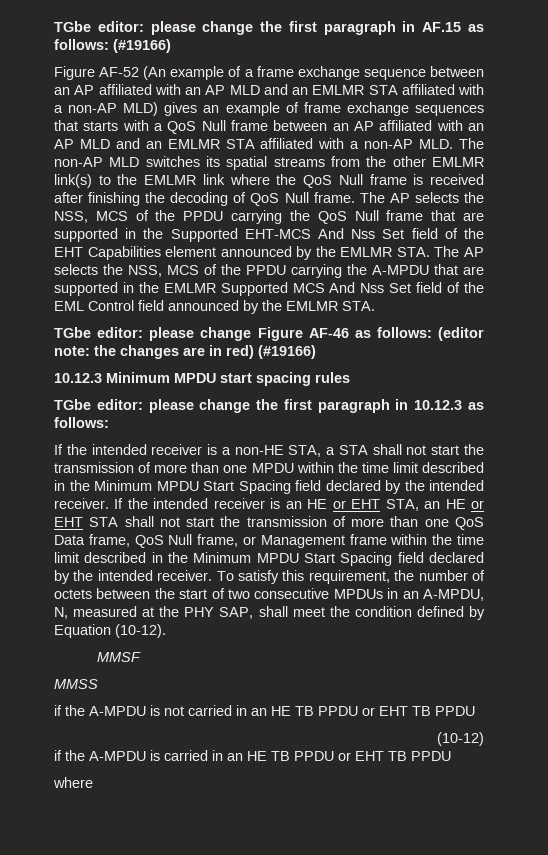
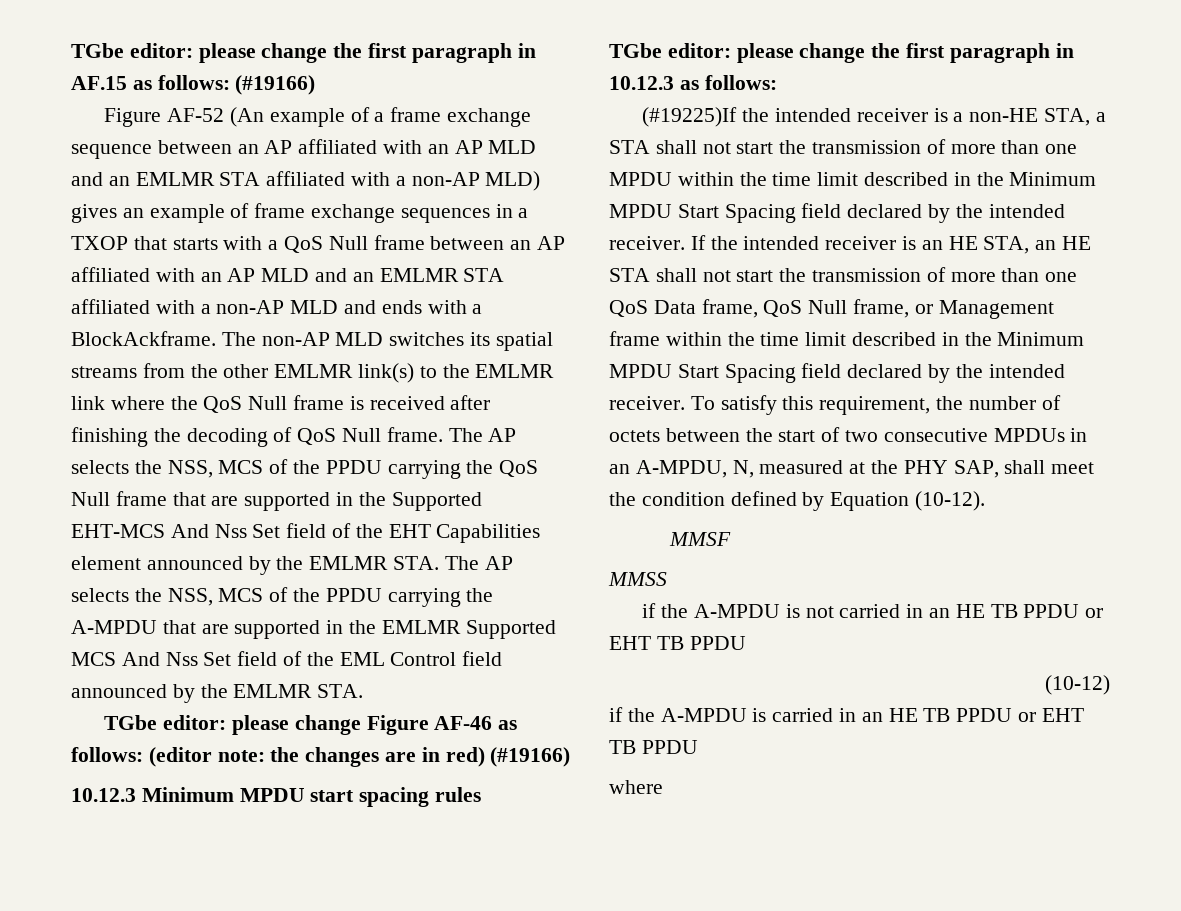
(484, 110) none -> [495,204,529,218] [71,236,128,250] in a TXOP
[419,139,454,149] MLD. -> [290,300,483,314] [71,331,216,346] MLD and ends with a BlockAckframe.
[54,444,63,455] If -> [642,107,738,127] (#19225)If
[332,499,381,509] or EHT -> (978, 243) none
[470,500,484,509] [54,517,83,527] or EHT -> (1092, 243) none

